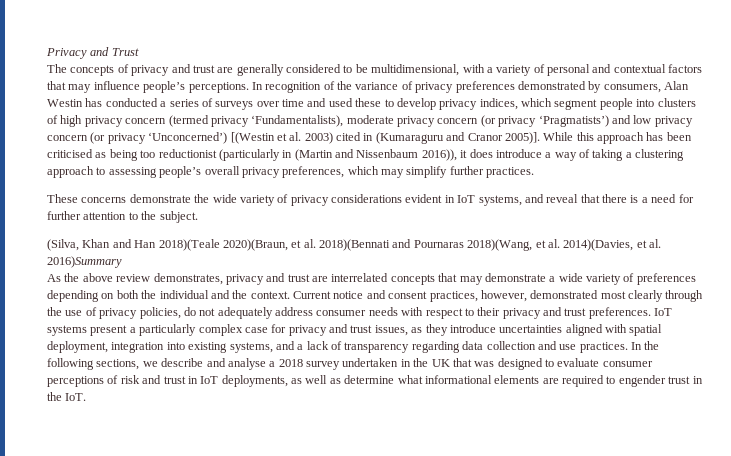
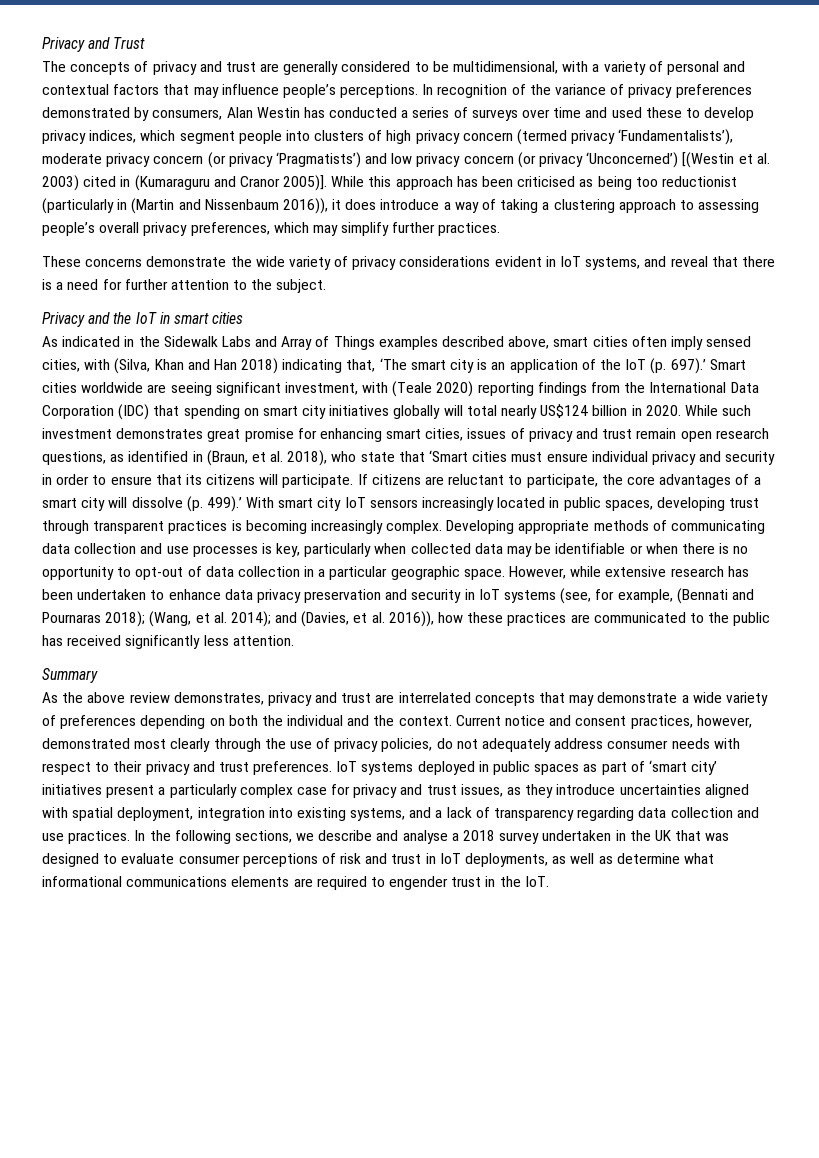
[251,115,344,127] ‘Fundamentalists), -> [618,129,734,145] ‘Fundamentalists’),
[47,239,661,251] [47,256,122,268] (Silva, Khan and Han 2018)(Teale 2020)(Braun, et al. 2018)(Bennati and Pournaras 2018)(Wang, et al. 2014)(Davies, et al. 2016)Summary -> [42,312,244,327] [42,336,752,350] [42,358,746,374] [42,381,759,397] [42,404,752,420] [42,428,769,442] [42,450,776,466] [42,474,761,488] [42,496,760,512] [42,520,766,534] [42,543,749,557] [42,566,749,580] [42,588,754,604] [42,611,771,627] [42,635,294,649] [42,668,98,683] Privacy and the IoT in smart cities // As indicated in the Sidewalk Labs and Array of Things examples described above, smart cities often imply sensed cities, with (Silva, Khan and Han 2018) indicating that, ‘The smart city is an application of the IoT (p. 697).’ Smart cities worldwide are seeing significant investment, with (Teale 2020) reporting findings from the International Data Corporation (IDC) that spending on smart city initiatives globally will total nearly US$124 billion in 2020. While such investment demonstrates great promise for enhancing smart cities, issues of privacy and trust remain open research questions, as identified in (Braun, et al. 2018), who state that ‘Smart cities must ensure individual privacy and security in order to ensure that its citizens will participate. If citizens are reluctant to participate, the core advantages of a smart city will dissolve (p. 499).’ With smart city IoT sensors increasingly located in public spaces, developing trust through transparent practices is becoming increasingly complex. Developing appropriate methods of communicating data collection and use processes is key, particularly when collected data may be identifiable or when there is no opportunity to opt-out of data collection in a particular geographic space. However, while extensive research has been undertaken to enhance data privacy preservation and security in IoT systems (see, for example, (Bennati and Pournaras 2018); (Wang, et al. 2014); and (Davies, et al. 2016)), how these practices are communicated to the public has received significantly less attention. // Summary
(87, 330) none -> [417,760,718,775] [42,784,102,795] deployed in public spaces as part of ‘smart city’ initiatives
(492, 379) none -> [126,876,228,887] communications

